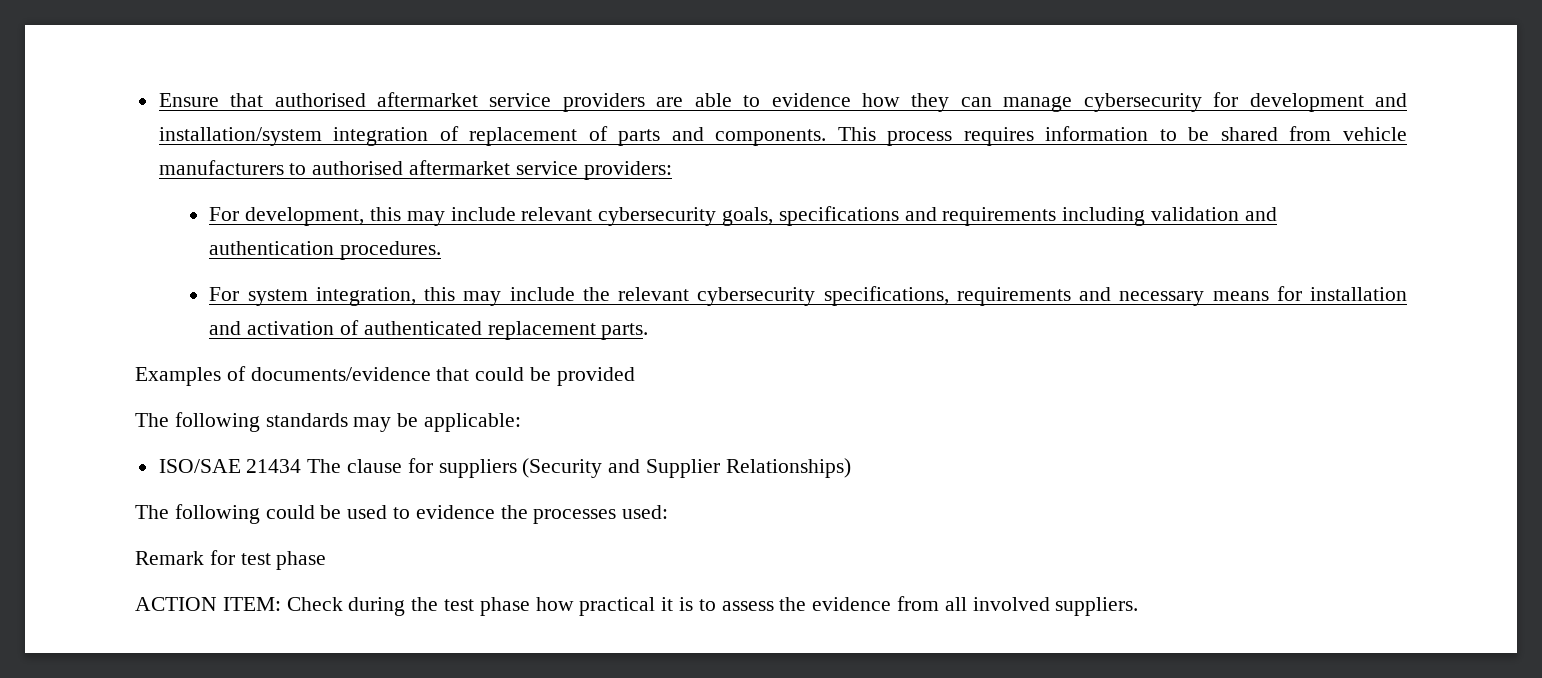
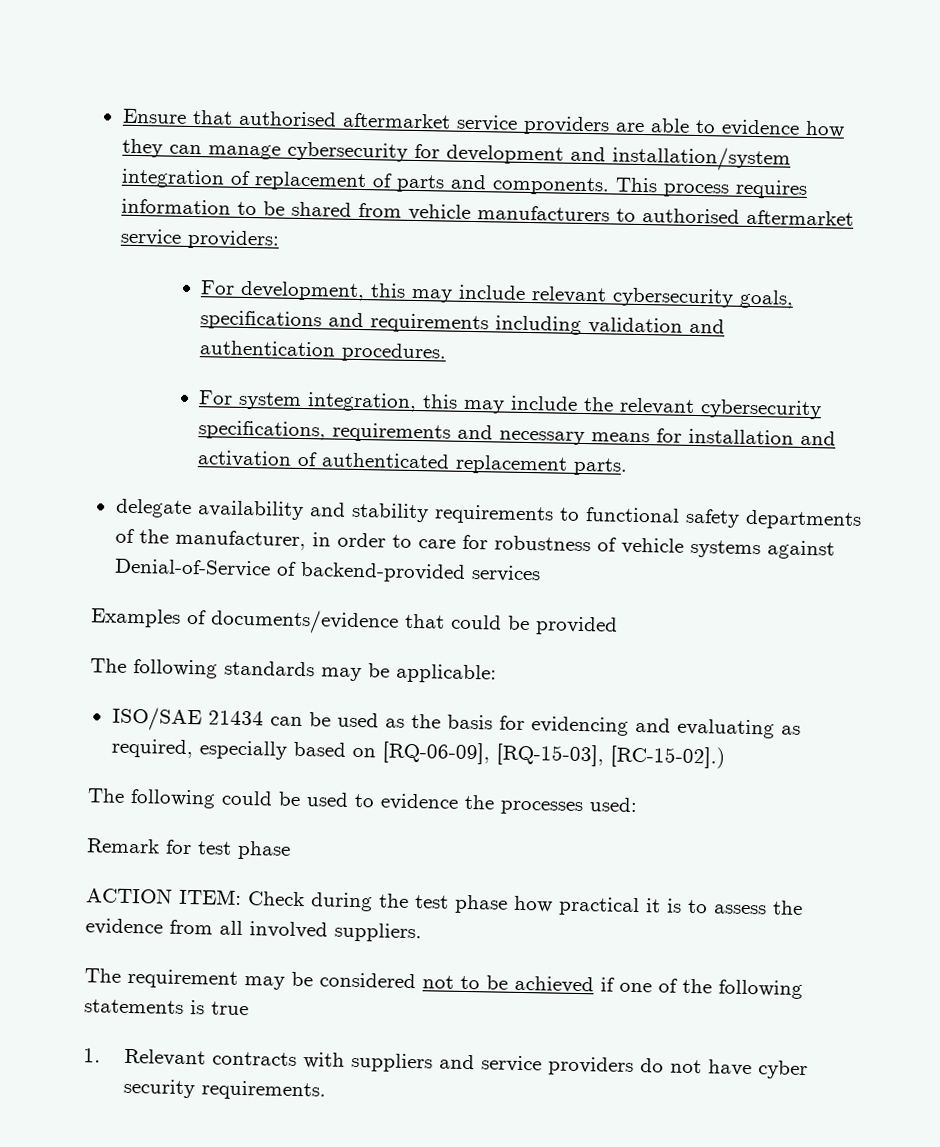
(649, 331) none -> [114,498,862,530] [114,528,835,560] [113,558,541,583] // delegate availability and stability requirements to functional safety departments of the manufacturer, in order to care for robustness of vehicle systems against Denial-of-Service of backend-provided services
[307,458,851,478] The clause for suppliers (Security and Supplier Relationships) -> [269,712,801,739] [110,738,725,769] can be used as the basis for evidencing and evaluating as required, especially based on [RQ-06-09], [RQ-15-03], [RC-15-02].)
(1139, 606) none -> [84,968,803,999] [84,999,249,1016] [83,1048,808,1080] [122,1078,326,1101] // The requirement may be considered not to be achieved if one of the following statements is true // 1. Relevant contracts with suppliers and service providers do not have cyber security requirements.

